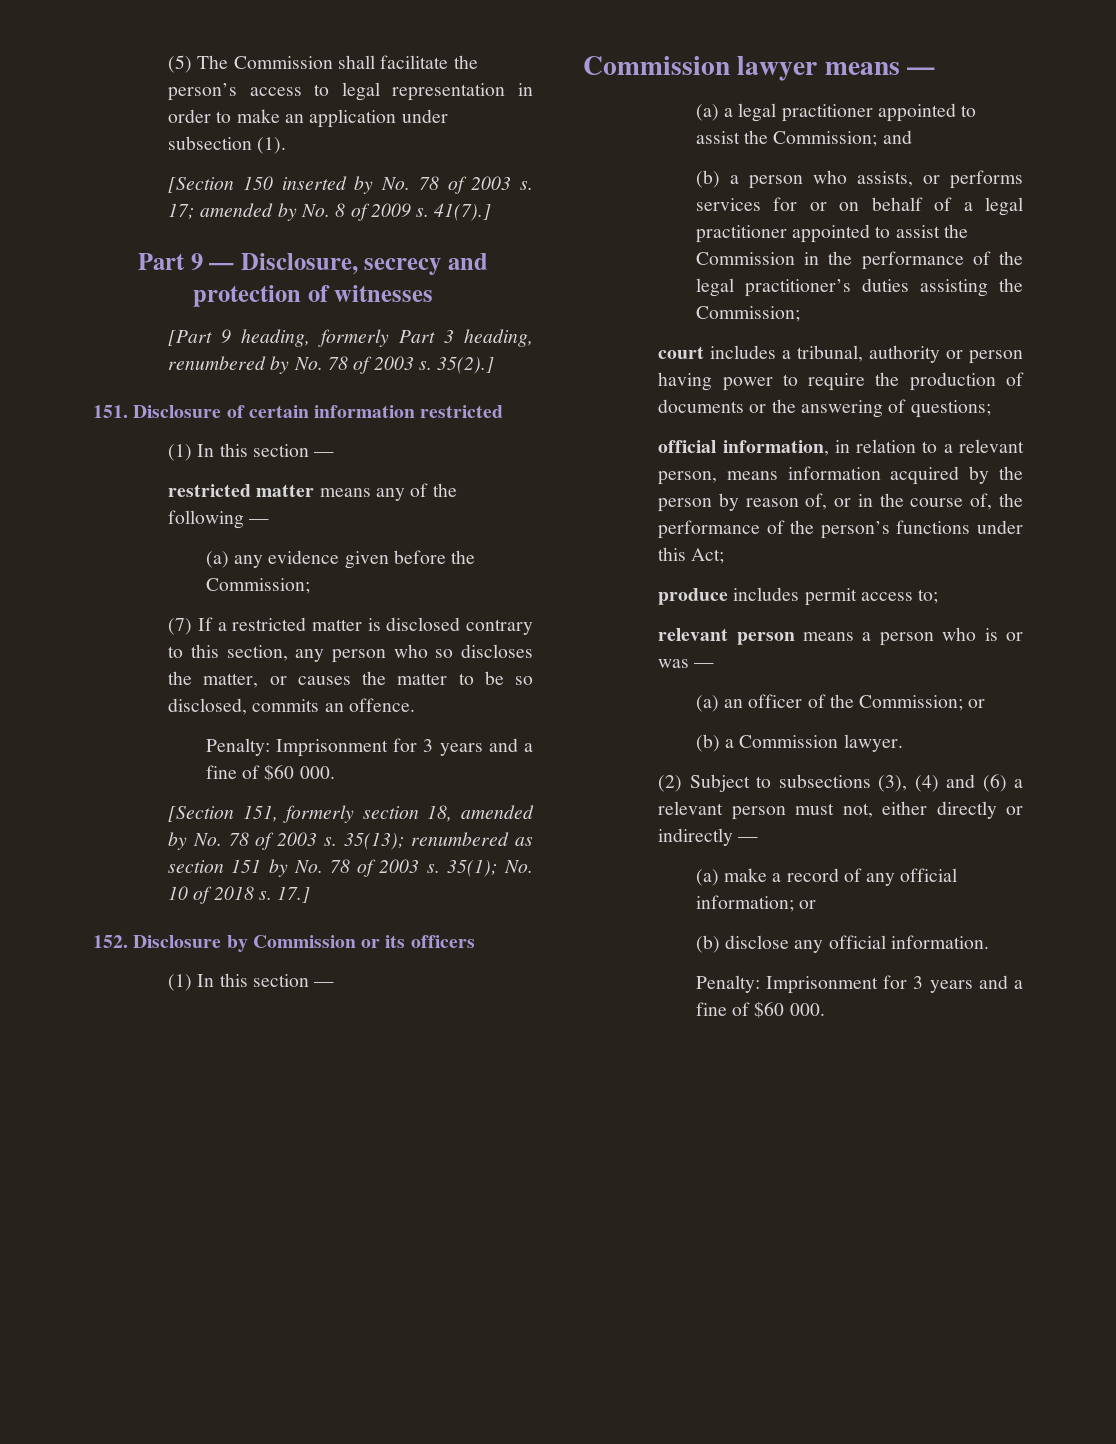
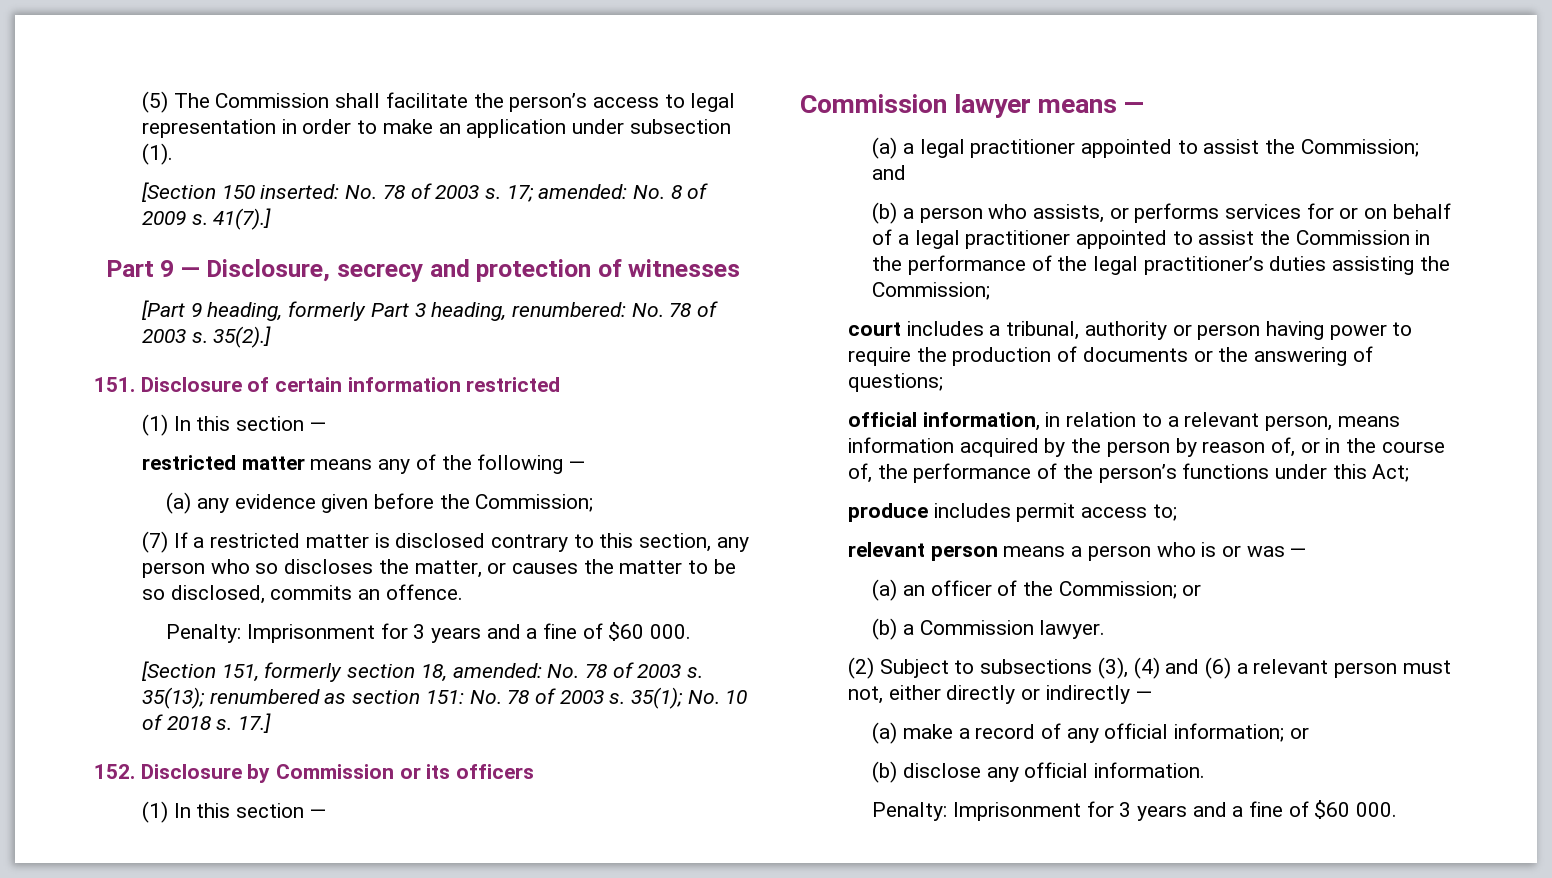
[281,176,374,194] inserted by -> [260,184,340,199] inserted:
[200,203,297,221] amended by -> [538,184,628,199] amended:
[168,356,290,374] renumbered by -> [511,302,626,317] renumbered:
[461,805,534,819] [168,832,188,850] amended by -> [452,663,542,678] amended:
[231,859,288,877] 151 by -> [425,690,464,704] 151:

